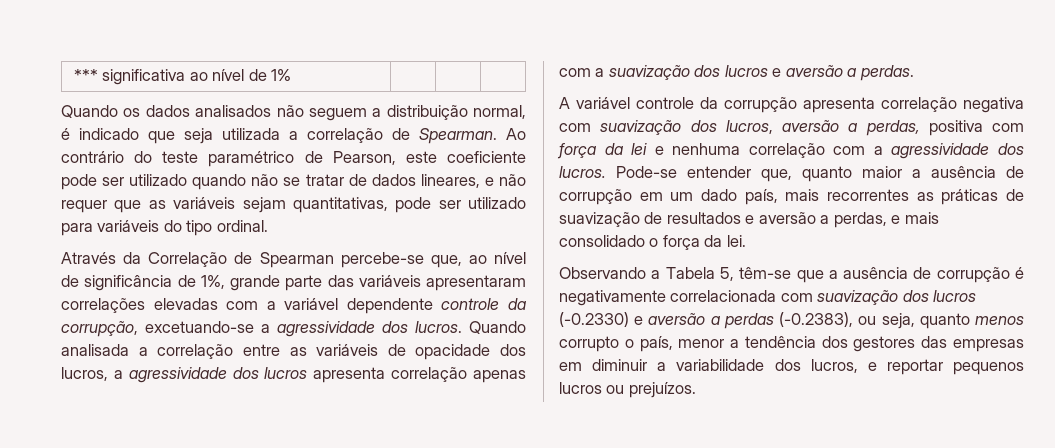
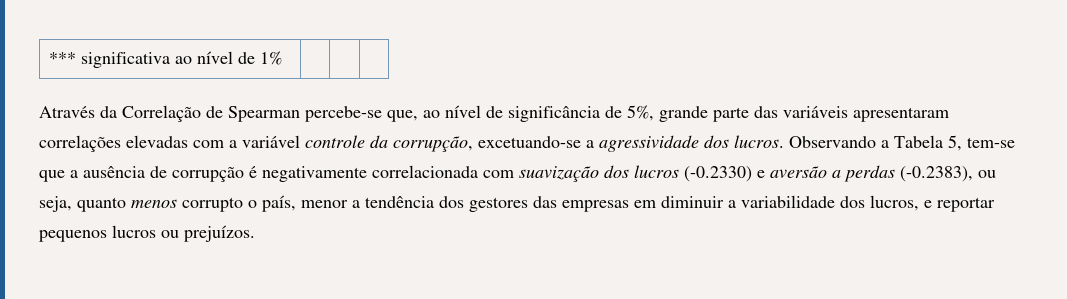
[61,105,526,121] [61,128,526,144] [61,151,526,167] [61,174,526,190] [61,197,526,213] [61,220,268,236] // Quando os dados analisados não seguem a distribuição normal, é indicado que seja utilizada a correlação de Spearman. Ao contrário do teste paramétrico de Pearson, este coeficiente pode ser utilizado quando não se tratar de dados lineares, e não requer que as variáveis sejam quantitativas, pode ser utilizado para variáveis do tipo ordinal. -> (283, 58) none
[200,275,225,289] 1%, -> [627,105,654,121] 5%,
[346,298,433,314] dependente -> (300, 141) none
[469,321,526,334] [61,344,526,360] [61,367,526,383] [559,65,914,81] [559,97,1024,113] [559,120,1024,136] [557,143,1024,159] [559,166,1024,182] [559,189,1024,205] [559,212,939,228] [559,235,746,250] Quando analisada a correlação entre as variáveis de opacidade dos lucros, a agressividade dos lucros apresenta correlação apenas com a suavização dos lucros e aversão a perdas. // A variável controle da corrupção apresenta correlação negativa com suavização dos lucros, aversão a perdas, positiva com força da lei e nenhuma correlação com a agressividade dos lucros. Pode-se entender que, quanto maior a ausência de corrupção em um dado país, mais recorrentes as práticas de suavização de resultados e aversão a perdas, e mais consolidado o força da lei. // -> (784, 141) none
[739,267,792,279] têm-se -> [967,137,1015,148] tem-se

